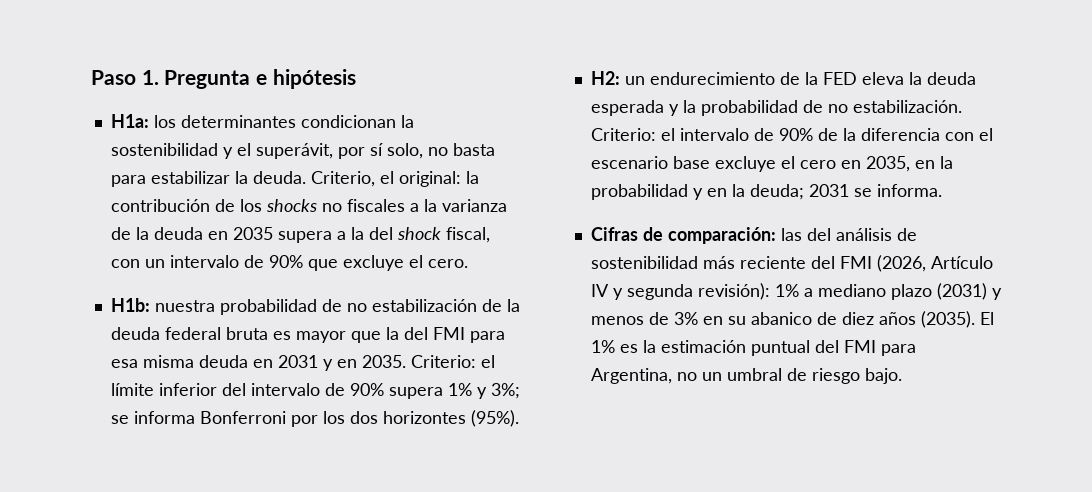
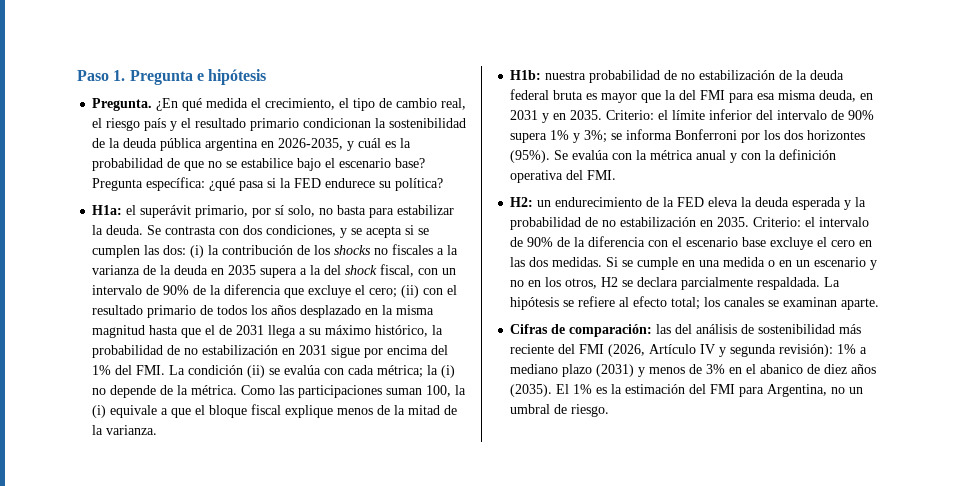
[110,114,414,128] [110,143,333,159] H1a: los determinantes condicionan la sostenibilidad y el superávit, -> [92,98,467,111] [92,118,467,131] [92,138,412,151] [92,158,426,171] [92,177,444,191] [92,205,249,218] Pregunta. ¿En qué medida el crecimiento, el tipo de cambio real, el riesgo país y el resultado primario condicionan la sostenibilidad de la deuda pública argentina en 2026-2035, y cuál es la probabilidad de que no se estabilice bajo el escenario base? Pregunta específica: ¿qué pasa si la FED endurece su política? // H1a: el superávit primario,
[310,171,461,187] Criterio, el original: -> [147,225,430,238] [92,245,205,258] Se contrasta con dos condiciones, y se acepta si se cumplen las dos: (i)
[307,255,468,271] que excluye el cero. -> [193,284,458,298] [92,305,435,318] [92,325,444,338] [92,345,449,358] [92,365,456,378] [92,385,467,398] [92,404,458,418] [92,425,158,435] de la diferencia que excluye el cero; (ii) con el resultado primario de todos los años desplazado en la misma magnitud hasta que el de 2031 llega a su máximo histórico, la probabilidad de no estabilización en 2031 sigue por encima del 1% del FMI. La condición (ii) se evalúa con cada métrica; la (i) no depende de la métrica. Como las participaciones suman 100, la (i) equivale a que el bloque fiscal explique menos de la mitad de la varianza.
[198,355,248,368] deuda -> [819,90,857,102] deuda,
(519, 418) none -> [554,149,837,163] [510,170,617,183] Se evalúa con la métrica anual y con la definición operativa del FMI.
[852,100,962,113] estabilización. -> [620,217,750,227] estabilización en 2035.
[865,156,953,172] [590,184,942,200] 2035, en la probabilidad y en la deuda; 2031 se informa. -> [510,257,878,270] [510,277,841,290] [510,296,880,310] las dos medidas. Si se cumple en una medida o en un escenario y no en los otros, H2 se declara parcialmente respaldada. La hipótesis se refiere al efecto total; los canales se examinan aparte.
[727,316,746,325] su -> [746,364,757,374] el
[750,340,810,356] puntual -> (686, 389) none
[811,368,902,384] riesgo bajo. -> [571,404,610,417] riesgo.

